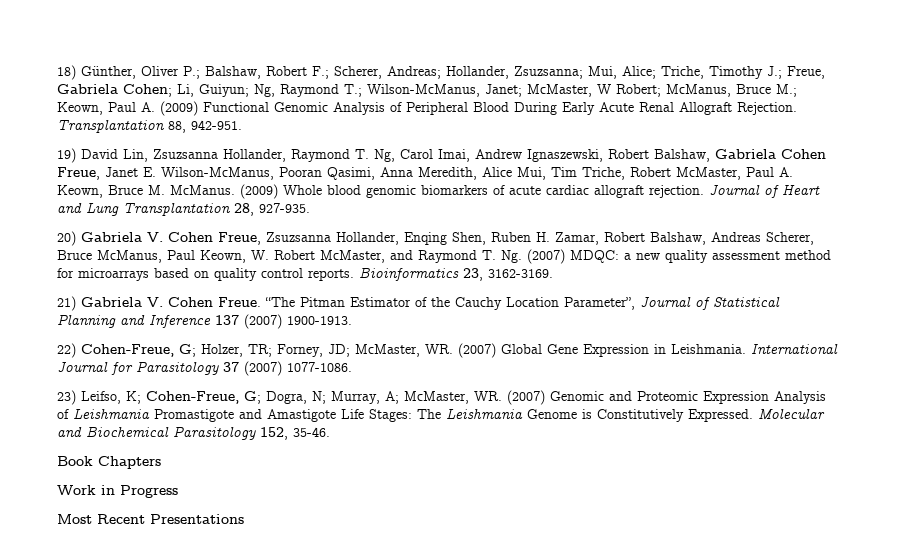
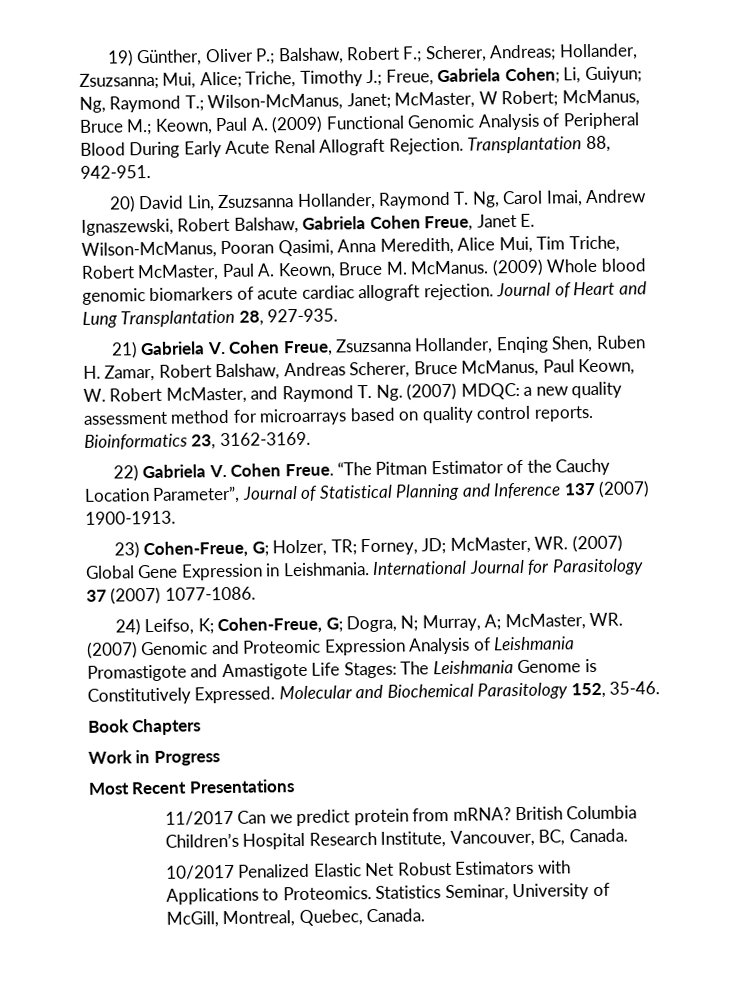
[57,65,76,80] 18) -> [106,49,134,67] 19)
[57,148,76,163] 19) -> [108,195,136,213] 20)
[57,231,76,246] 20) -> [110,341,138,359] 21)
[57,296,76,311] 21) -> [112,464,139,482] 22)
[57,343,76,358] 22) -> [113,541,140,559] 23)
[57,390,76,405] 23) -> [114,618,141,636] 24)
(244, 519) none -> [164,805,638,827] [164,828,628,850] [165,860,571,880] [165,882,610,905] [165,908,426,928] // 11/2017 Can we predict protein from mRNA? British Columbia Children’s Hospital Research Institute, Vancouver, BC, Canada. // 10/2017 Penalized Elastic Net Robust Estimators with Applications to Proteomics. Statistics Seminar, University of McGill, Montreal, Quebec, Canada.

